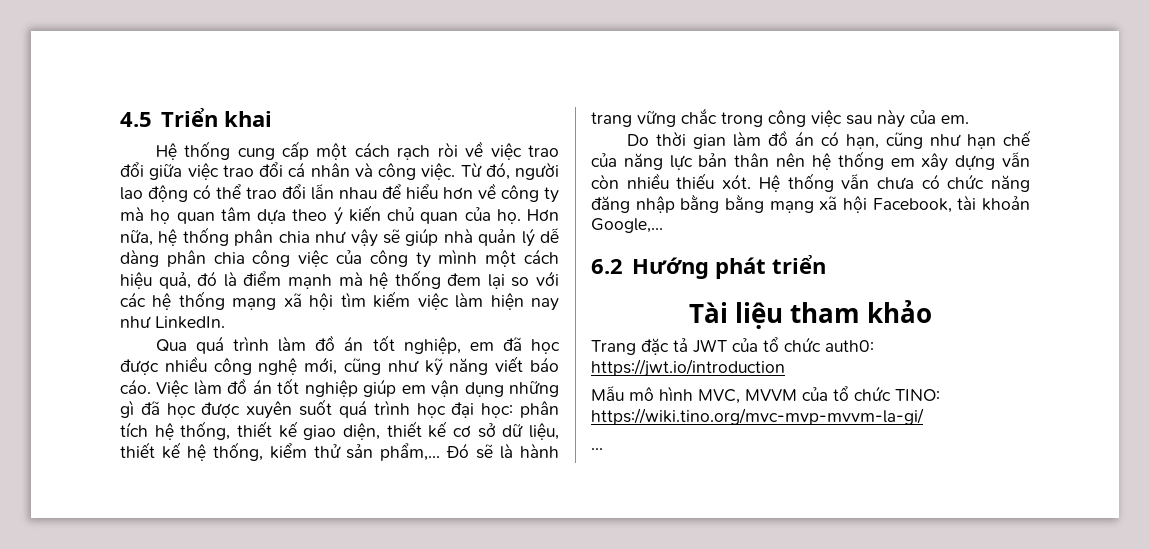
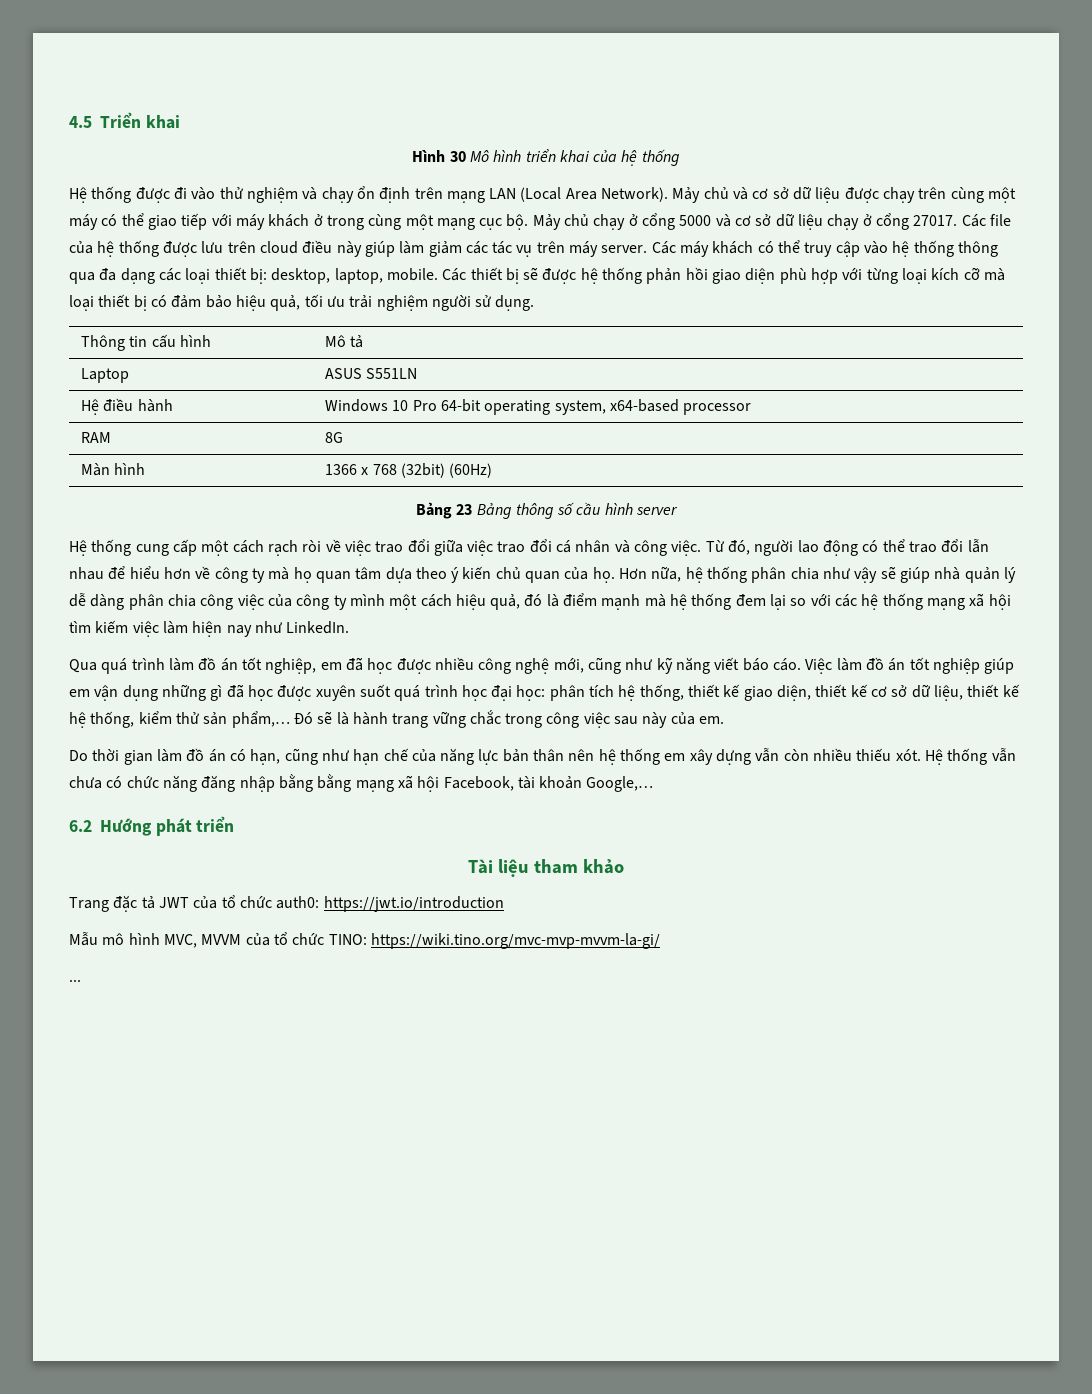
(272, 119) none -> [412,149,680,166] [69,186,1016,203] [69,213,1011,230] [69,240,998,257] [69,267,1005,284] [69,294,535,311] [81,334,212,351] [325,335,364,348] [81,368,130,383] [325,368,418,379] [81,398,173,415] [325,399,752,415] [81,432,112,443] [325,432,344,443] [81,463,146,476] [325,463,493,478] [415,502,679,519] // Hình 30 Mô hình triển khai của hệ thống // Hệ thống được đi vào thử nghiệm và chạy ổn định trên mạng LAN (Local Area Network). Mảy chủ và cơ sở dữ liệu được chạy trên cùng một máy có thể giao tiếp với máy khách ở trong cùng một mạng cục bộ. Mảy chủ chạy ở cổng 5000 và cơ sở dữ liệu chạy ở cổng 27017. Các file của hệ thống được lưu trên cloud điều này giúp làm giảm các tác vụ trên máy server. Các máy khách có thể truy cập vào hệ thống thông qua đa dạng các loại thiết bị: desktop, laptop, mobile. Các thiết bị sẽ được hệ thống phản hồi giao diện phù hợp với từng loại kích cỡ mà loại thiết bị có đảm bảo hiệu quả, tối ưu trải nghiệm người sử dụng. // Thông tin cấu hình | Mô tả // Laptop | ASUS S551LN // Hệ điều hành | Windows 10 Pro 64-bit operating system, x64-based processor // RAM | 8G // Màn hình | 1366 x 768 (32bit) (60Hz) // Bảng 23 Bảng thông số cầu hình server

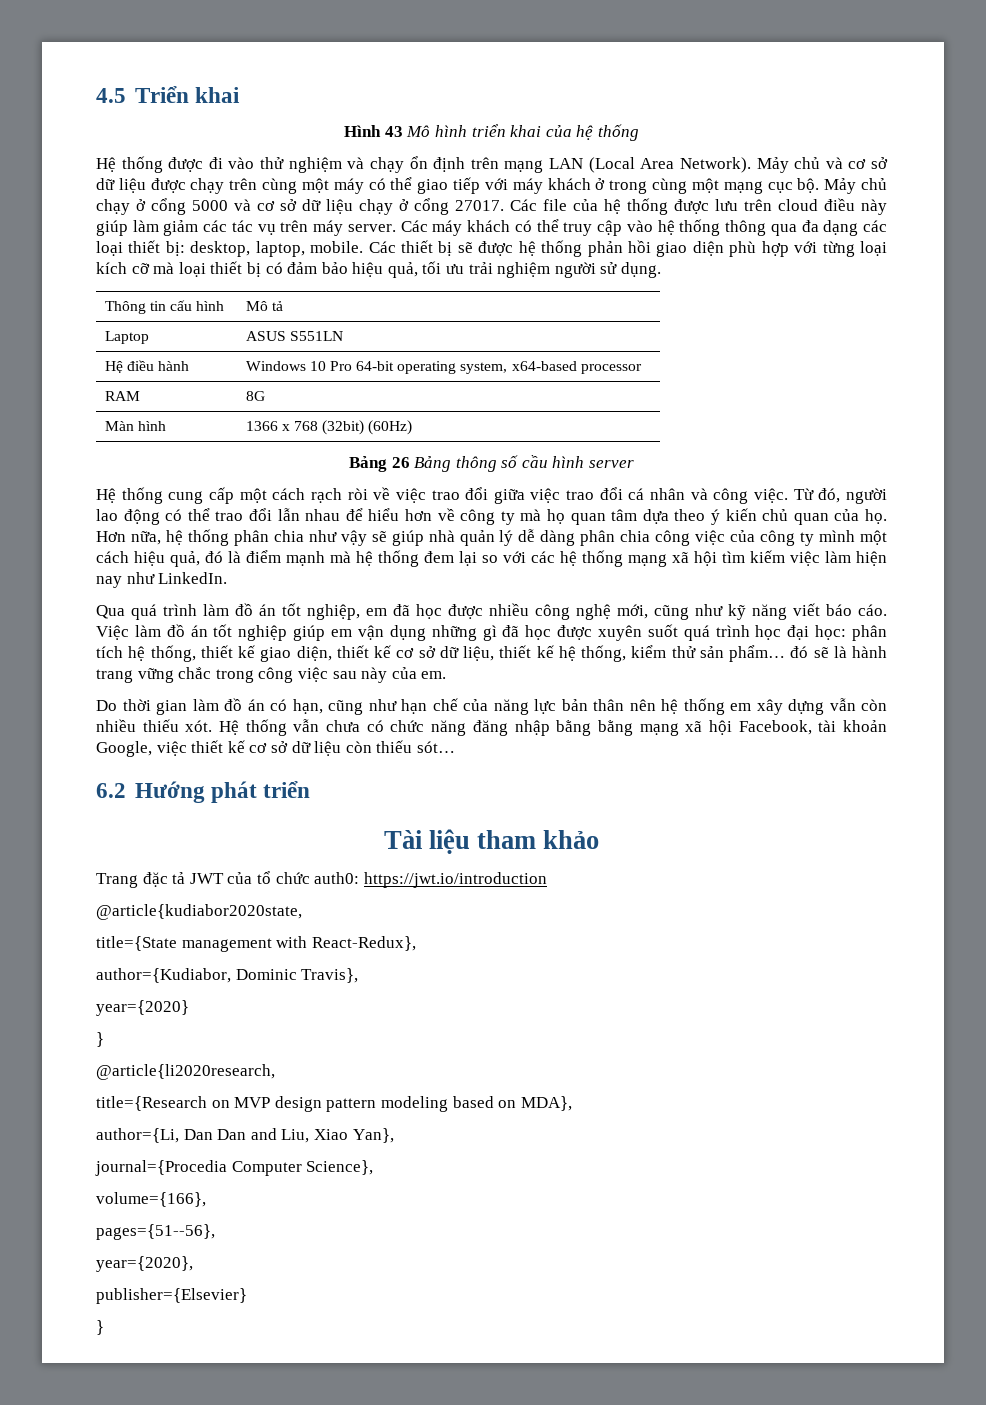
[449,151,466,162] 30 -> [384,126,403,137] 43
[456,504,473,515] 23 -> [391,457,410,468] 26
[231,711,313,728] phẩm,… Đó -> [729,645,809,662] phẩm… đó
[586,776,654,792] Google,… -> [96,740,455,757] Google, việc thiết kế cơ sở dữ liệu còn thiếu sót…
[69,932,660,949] [69,979,81,982] Mẫu mô hình MVC, MVVM của tổ chức TINO: https://wiki.tino.org/mvc-mvp-mvvm-la-gi/ // ... -> [96,904,302,920] [96,936,416,952] [96,968,359,983] [96,1000,189,1016] [96,1032,104,1047] [96,1064,275,1080] [96,1096,572,1112] [96,1128,394,1143] [95,1160,374,1176] [96,1192,206,1207] [96,1224,215,1240] [96,1256,193,1272] [96,1288,247,1304] [96,1320,104,1335] @article{kudiabor2020state, // title={State management with React-Redux}, // author={Kudiabor, Dominic Travis}, // year={2020} // } // @article{li2020research, // title={Research on MVP design pattern modeling based on MDA}, // author={Li, Dan Dan and Liu, Xiao Yan}, // journal={Procedia Computer Science}, // volume={166}, // pages={51--56}, // year={2020}, // publisher={Elsevier} // }

